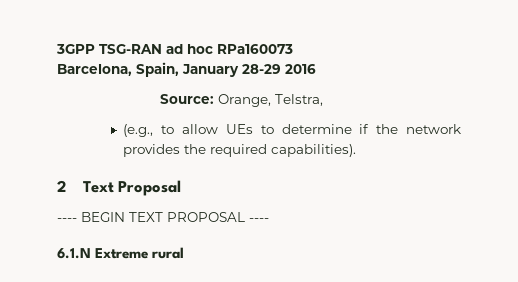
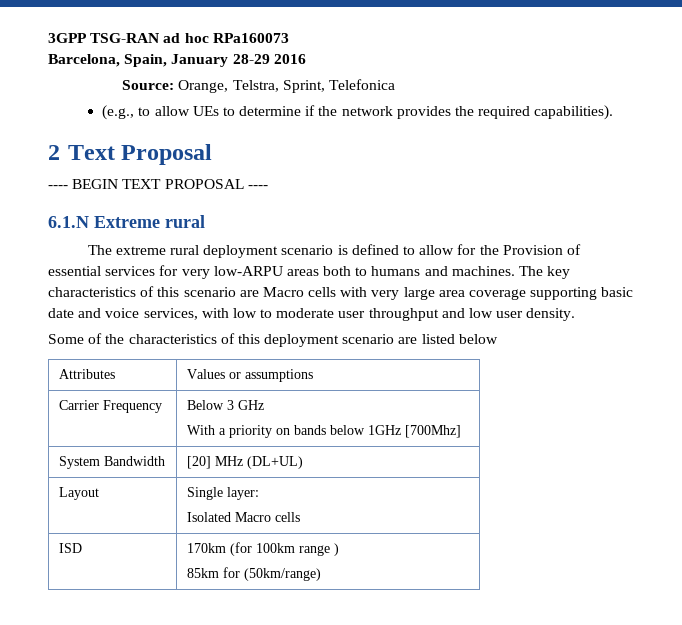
(324, 100) none -> [282,79,395,93] Sprint, Telefonica
(185, 253) none -> [87,244,581,258] [48,265,571,279] [48,286,634,300] [48,308,576,321] [48,333,498,347] [58,369,115,379] [186,369,313,382] [58,400,162,413] [186,400,264,410] [186,425,461,438] [58,456,165,469] [186,456,303,469] [58,487,99,500] [186,487,259,500] [186,512,300,522] [58,543,82,553] [186,542,339,556] [186,567,321,581] // The extreme rural deployment scenario is defined to allow for the Provision of essential services for very low-ARPU areas both to humans and machines. The key characteristics of this scenario are Macro cells with very large area coverage supporting basic date and voice services, with low to moderate user throughput and low user density. // Some of the characteristics of this deployment scenario are listed below // Attributes | Values or assumptions // Carrier Frequency | Below 3 GHz // With a priority on bands below 1GHz [700Mhz] // System Bandwidth | [20] MHz (DL+UL) // Layout | Single layer: // Isolated Macro cells // ISD | 170km (for 100km range ) // 85km for (50km/range)

